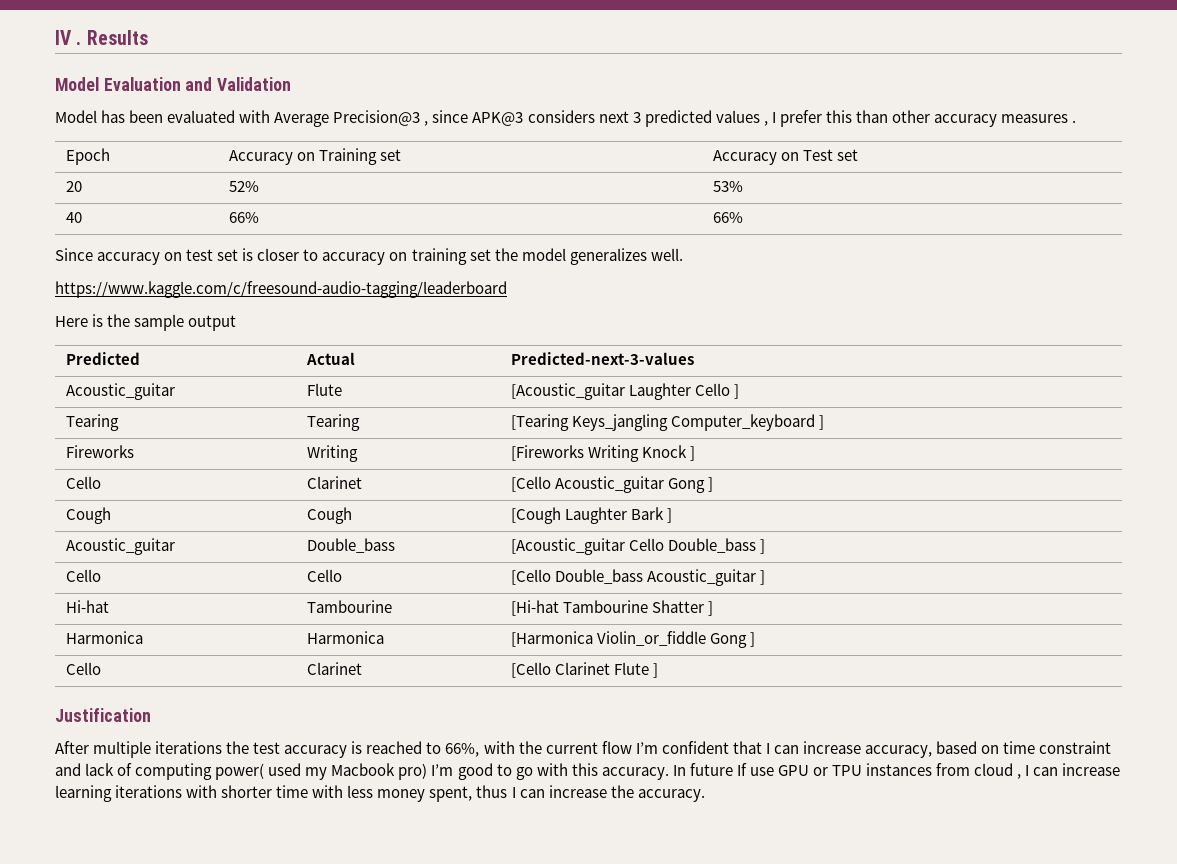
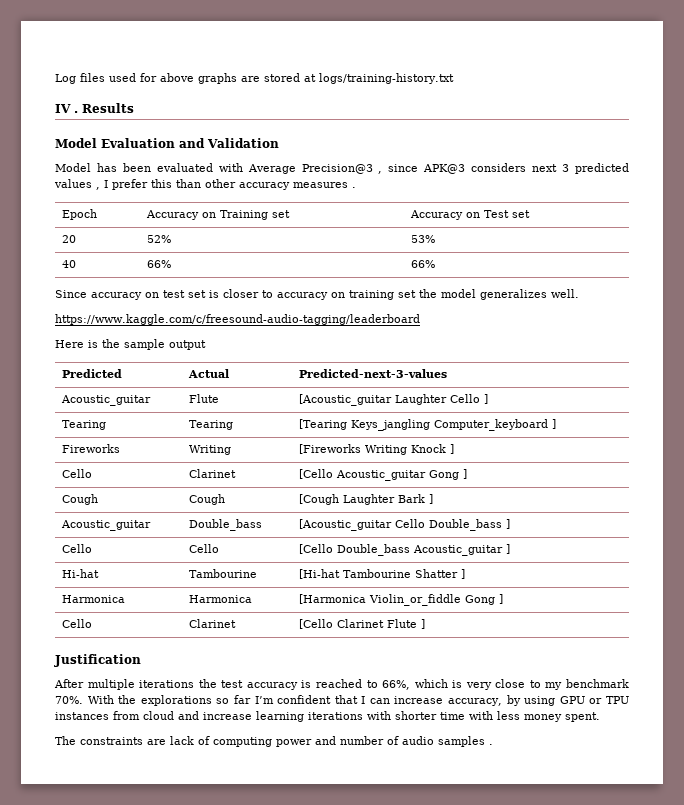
(55, 37) none -> [55,73,454,84] Log files used for above graphs are stored at logs/training-history.txt //
[483,741,632,754] with the current flow -> [414,679,629,690] [55,695,251,706] which is very close to my benchmark 70%. With the explorations so far
[936,741,1112,754] [55,763,774,780] based on time constraint and lack of computing power( used my Macbook pro) I’m good to go with this accuracy. In future If use -> [506,695,556,706] by using
[1017,765,1059,779] , I can -> [178,711,199,720] and
[429,785,705,802] spent, thus I can increase the accuracy. -> [565,712,600,722] [55,736,493,747] spent. // The constraints are lack of computing power and number of audio samples .

